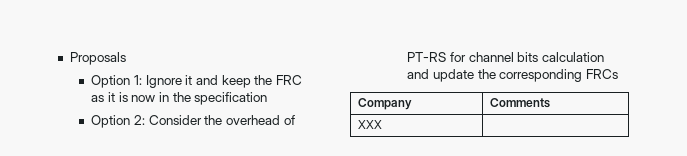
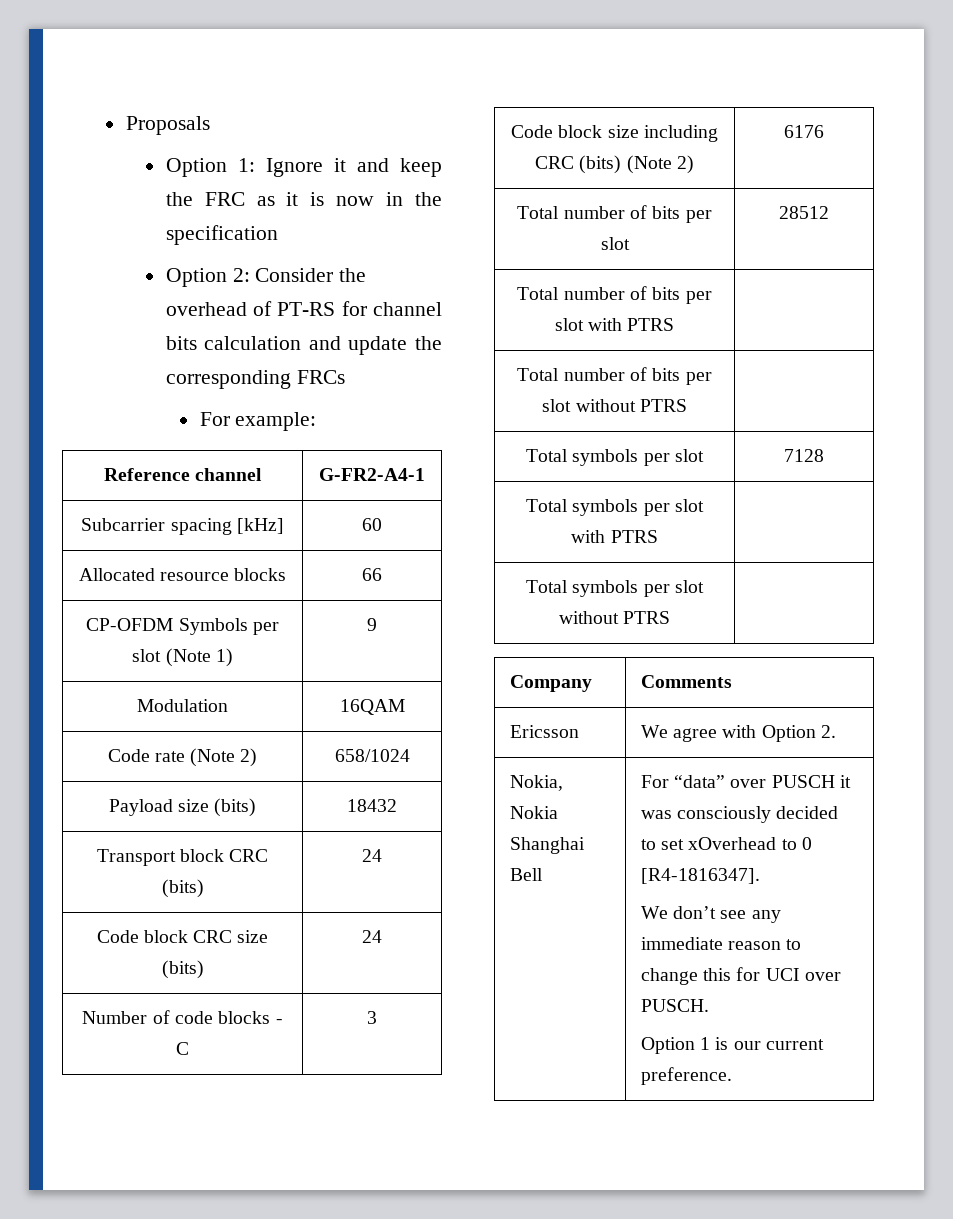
[357,98,412,110] [489,98,550,108] [357,120,382,129] // Company | Comments // XXX | -> [199,412,317,431] [103,468,263,481] [319,468,425,481] [81,518,284,535] [362,518,382,531] [78,568,287,581] [362,568,382,581] [86,618,279,635] [132,648,233,667] [367,618,377,631] [137,699,228,712] [339,699,405,715] [107,748,258,767] [334,749,410,762] [108,798,257,817] [347,799,397,812] [96,849,269,866] [161,879,204,898] [362,849,382,862] [96,930,269,943] [161,960,204,979] [362,930,382,943] [82,1010,283,1024] [176,1042,189,1055] [367,1011,377,1024] [511,125,718,142] [535,155,694,174] [784,125,824,138] [517,205,712,223] [600,237,630,250] [779,206,829,219] [517,286,712,304] [554,318,675,331] [517,367,712,385] [542,399,687,412] [526,449,704,466] [784,449,824,462] [526,499,704,516] [571,530,658,543] [526,580,704,597] [558,611,671,624] [509,675,592,692] [640,675,732,688] [509,725,579,738] [640,725,836,742] [509,775,563,791] [509,806,558,819] [509,837,585,854] [509,868,543,881] [640,775,851,788] [640,806,839,823] [640,837,812,850] [640,868,760,884] [640,906,781,923] [640,937,802,950] [640,967,841,985] [640,999,709,1012] [640,1037,824,1054] [640,1067,732,1085] // For example: // Reference channel | G-FR2-A4-1 // Subcarrier spacing [kHz] | 60 // Allocated resource blocks | 66 // CP-OFDM Symbols per slot (Note 1) | 9 // Modulation | 16QAM // Code rate (Note 2) | 658/1024 // Payload size (bits) | 18432 // Transport block CRC (bits) | 24 // Code block CRC size (bits) | 24 // Number of code blocks - C | 3 // Code block size including CRC (bits) (Note 2) | 6176 // Total number of bits per slot | 28512 // Total number of bits per slot with PTRS | // Total number of bits per slot without PTRS | // Total symbols per slot | 7128 // Total symbols per slot with PTRS | // Total symbols per slot without PTRS | // Company | Comments // Ericsson | We agree with Option 2. // Nokia, Nokia Shanghai Bell | For “data” over PUSCH it was consciously decided to set xOverhead to 0 [R4-1816347]. // We don’t see any immediate reason to change this for UCI over PUSCH. // Option 1 is our current preference.

